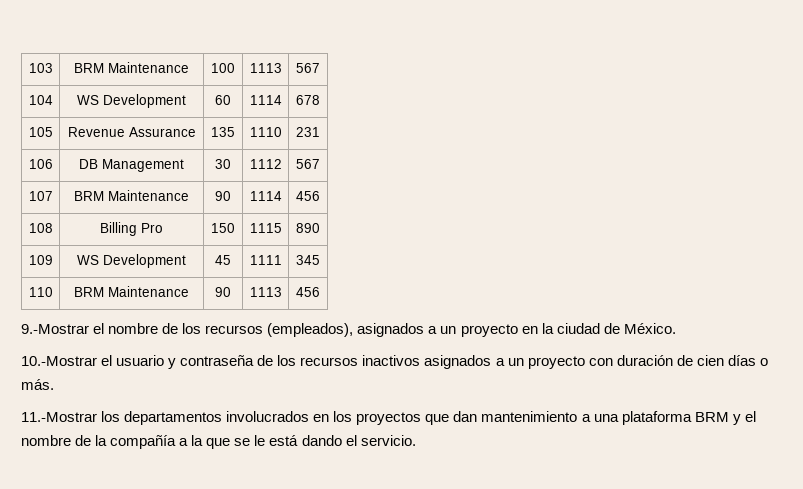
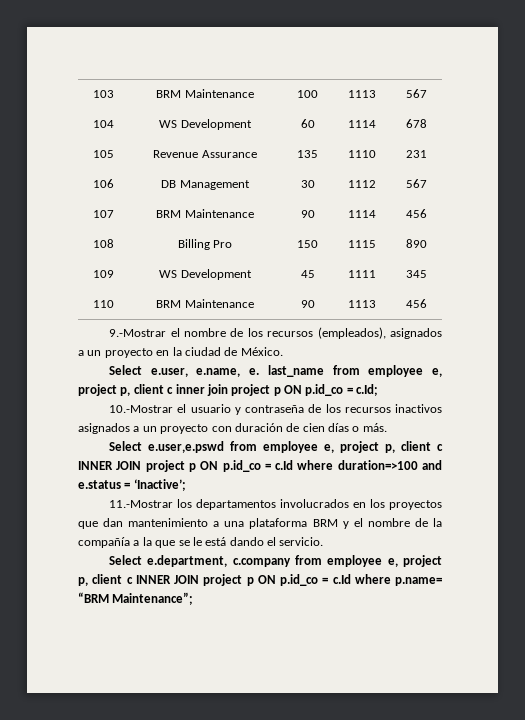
(676, 328) none -> [109,365,442,377] [78,384,379,396] // Select e.user, e.name, e. last_name from employee e, project p, client c inner join project p ON p.id_co = c.Id;
(54, 384) none -> [109,441,443,453] [78,460,443,472] [78,479,186,491] // Select e.user,e.pswd from employee e, project p, client c INNER JOIN project p ON p.id_co = c.Id where duration=>100 and e.status = ‘Inactive’;
(416, 440) none -> [109,555,442,567] [78,574,442,586] [78,592,194,605] // Select e.department, c.company from employee e, project p, client c INNER JOIN project p ON p.id_co = c.Id where p.name= “BRM Maintenance”;

